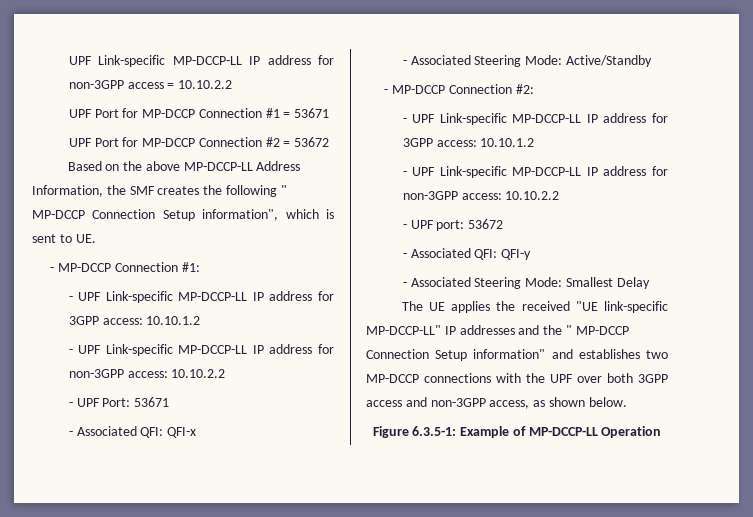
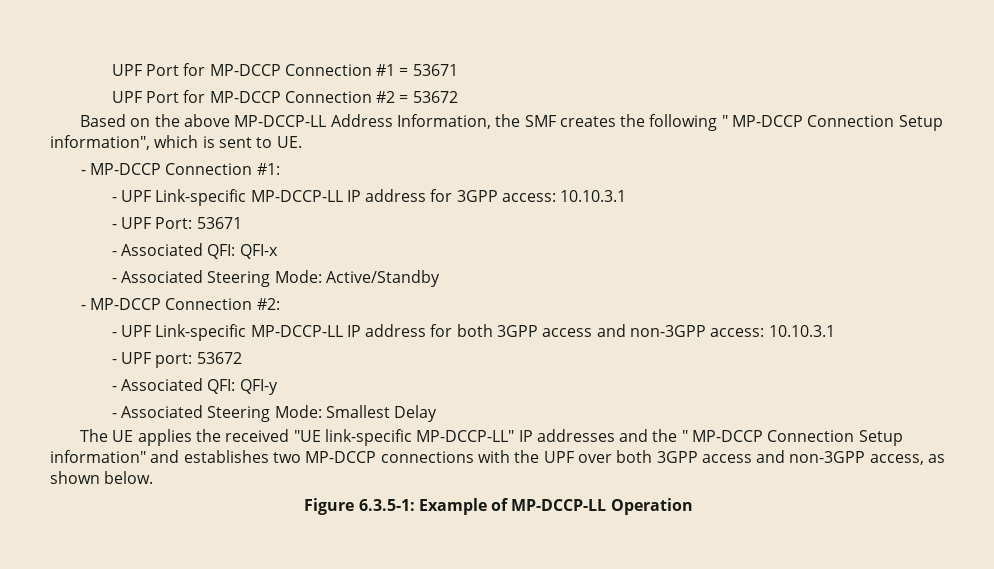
[68,55,334,67] [68,80,233,89] [68,109,92,118] UPF Link-specific MP-DCCP-LL IP address for non-3GPP access = 10.10.2.2 // UPF -> [111,64,142,76] UPF
[146,316,201,325] [68,344,334,356] [68,369,226,378] 10.10.1.2 // - UPF Link-specific MP-DCCP-LL IP address for non-3GPP access: 10.10.2.2 -> [560,190,627,202] 10.10.3.1
[402,138,535,147] [402,166,668,178] [402,191,560,200] 3GPP access: 10.10.1.2 // - UPF Link-specific MP-DCCP-LL IP address for non-3GPP access: 10.10.2.2 -> [456,324,835,337] both 3GPP access and non-3GPP access: 10.10.3.1

